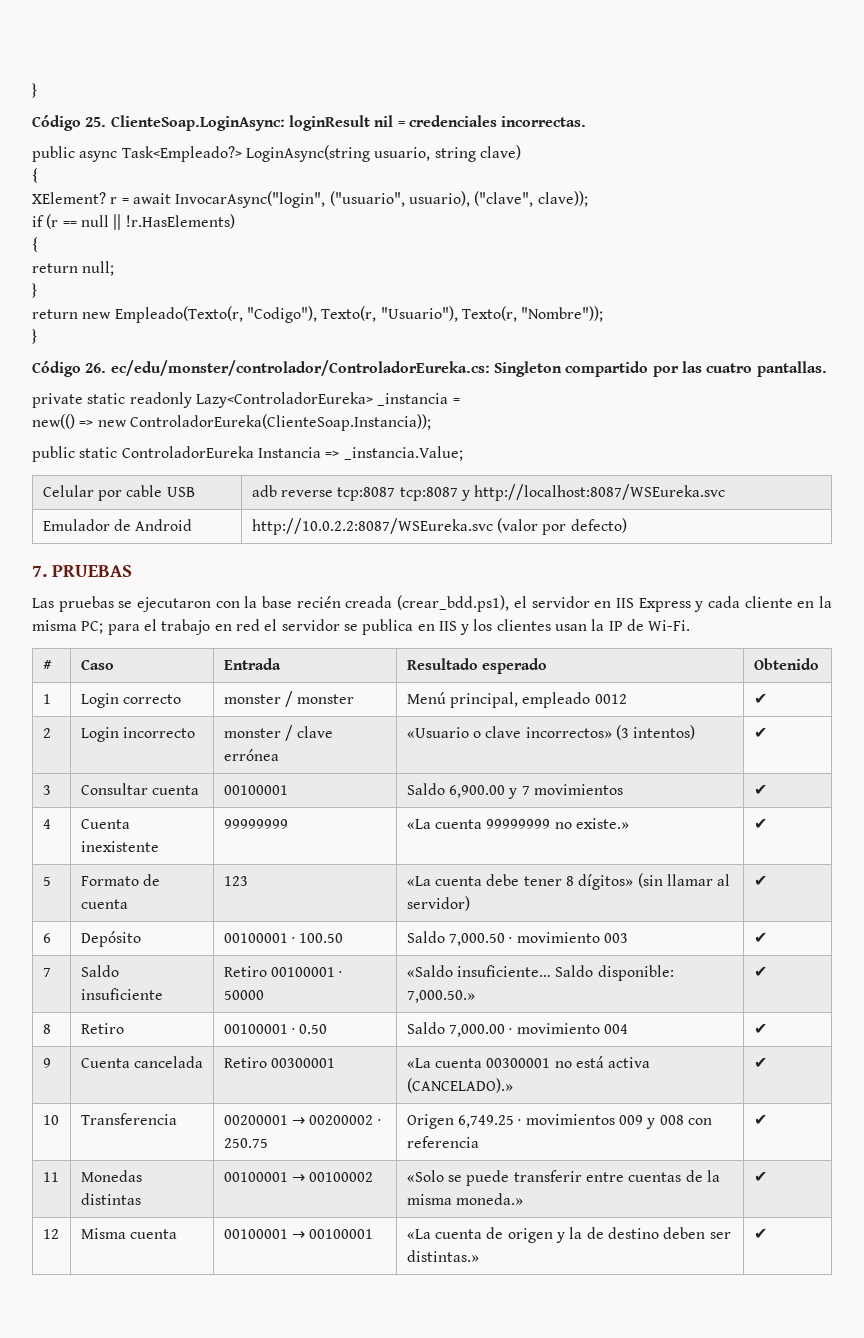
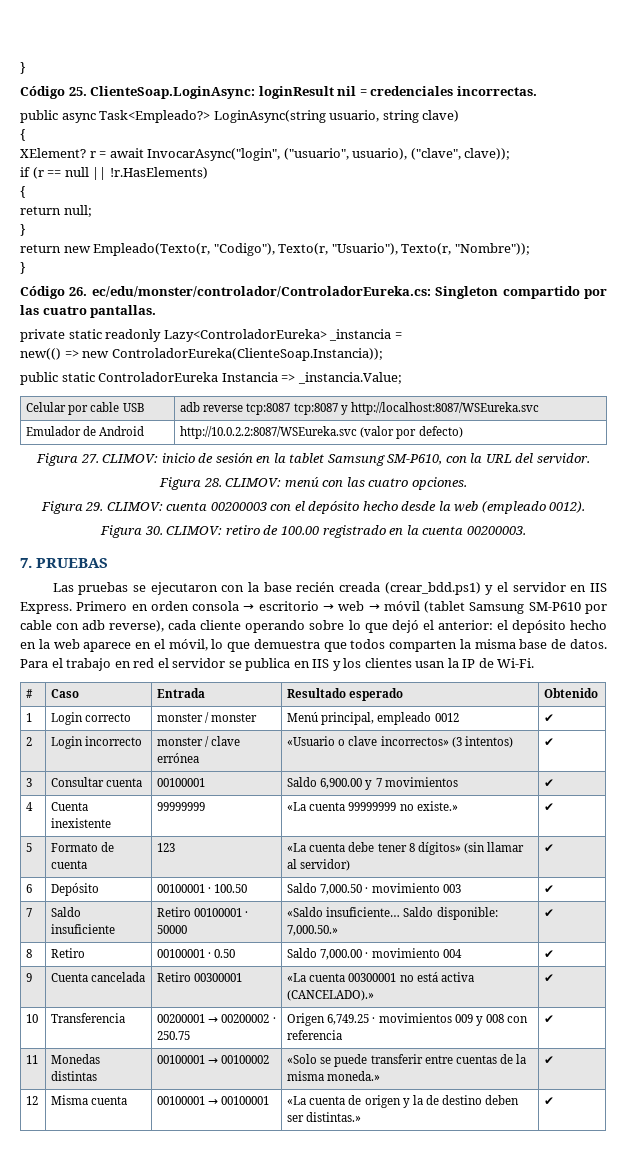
(627, 525) none -> [36,453,590,466] [159,477,467,490] [40,501,586,514] [100,525,526,538] // Figura 27. CLIMOV: inicio de sesión en la tablet Samsung SM-P610, con la URL del servidor. // Figura 28. CLIMOV: menú con las cuatro opciones. // Figura 29. CLIMOV: cuenta 00200003 con el depósito hecho desde la web (empleado 0012). // Figura 30. CLIMOV: retiro de 100.00 registrado en la cuenta 00200003.
[397,595,510,612] (crear_bdd.ps1), -> [384,582,494,595] (crear_bdd.ps1) y
[638,596,833,612] [32,620,140,635] Express y cada cliente en la misma PC; para -> [20,601,607,614] [20,620,607,633] [20,639,607,652] [20,659,48,668] Express. Primero en orden consola → escritorio → web → móvil (tablet Samsung SM-P610 por cable con adb reverse), cada cliente operando sobre lo que dejó el anterior: el depósito hecho en la web aparece en el móvil, lo que demuestra que todos comparten la misma base de datos. Para

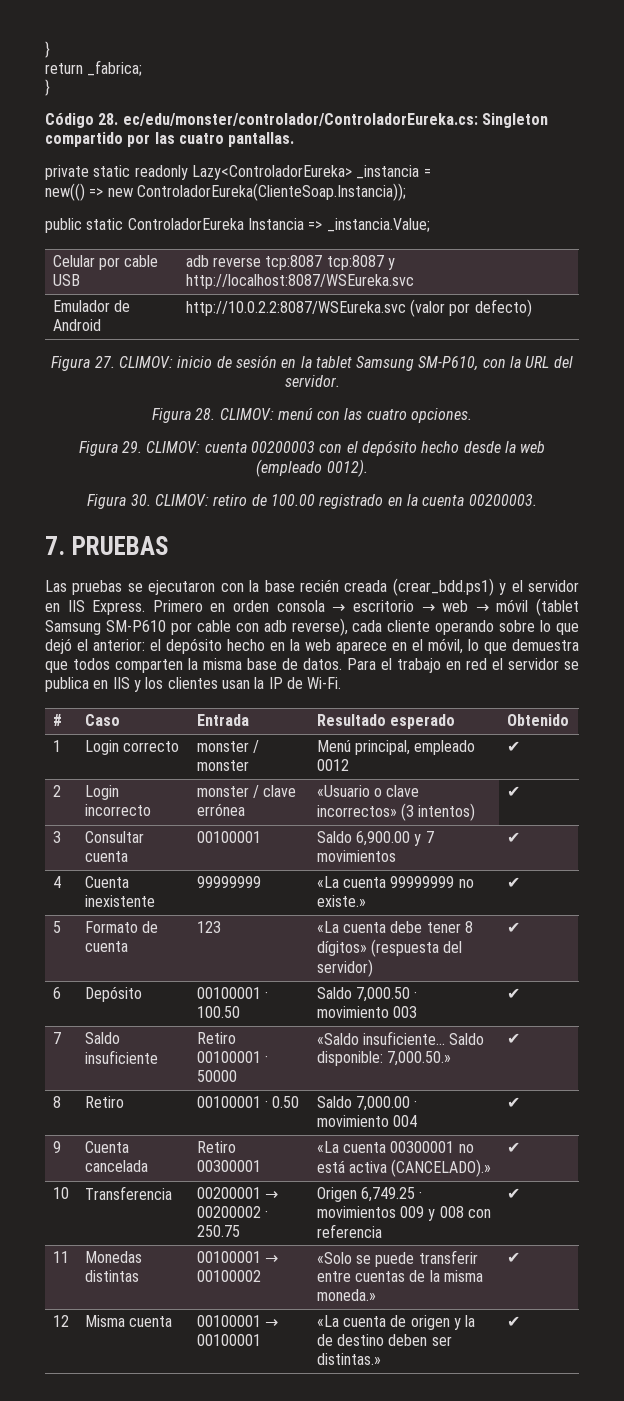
[20,62,26,74] [20,86,537,99] [20,110,460,123] [20,129,26,141] [20,148,511,161] [20,167,208,180] [20,186,26,198] [20,205,92,217] [20,224,26,236] [20,243,530,256] [20,262,26,274] [20,286,88,299] } // Código 25. ClienteSoap.LoginAsync: loginResult nil = credenciales incorrectas. // public async Task<Empleado?> LoginAsync(string usuario, string clave) // { // XElement? r = await InvocarAsync("login", ("usuario", usuario), ("clave", clave)); // if (r == null || !r.HasElements) // { // return null; // } // return new Empleado(Texto(r, "Codigo"), Texto(r, "Usuario"), Texto(r, "Nombre")); // } // Código 26. -> [45,41,50,58] [45,60,143,76] [45,79,50,96] [45,113,119,128] } // return _fabrica; // } // Código 28.
[463,842,524,854] [287,859,298,869] (sin llamar al -> [370,939,463,957] (respuesta del

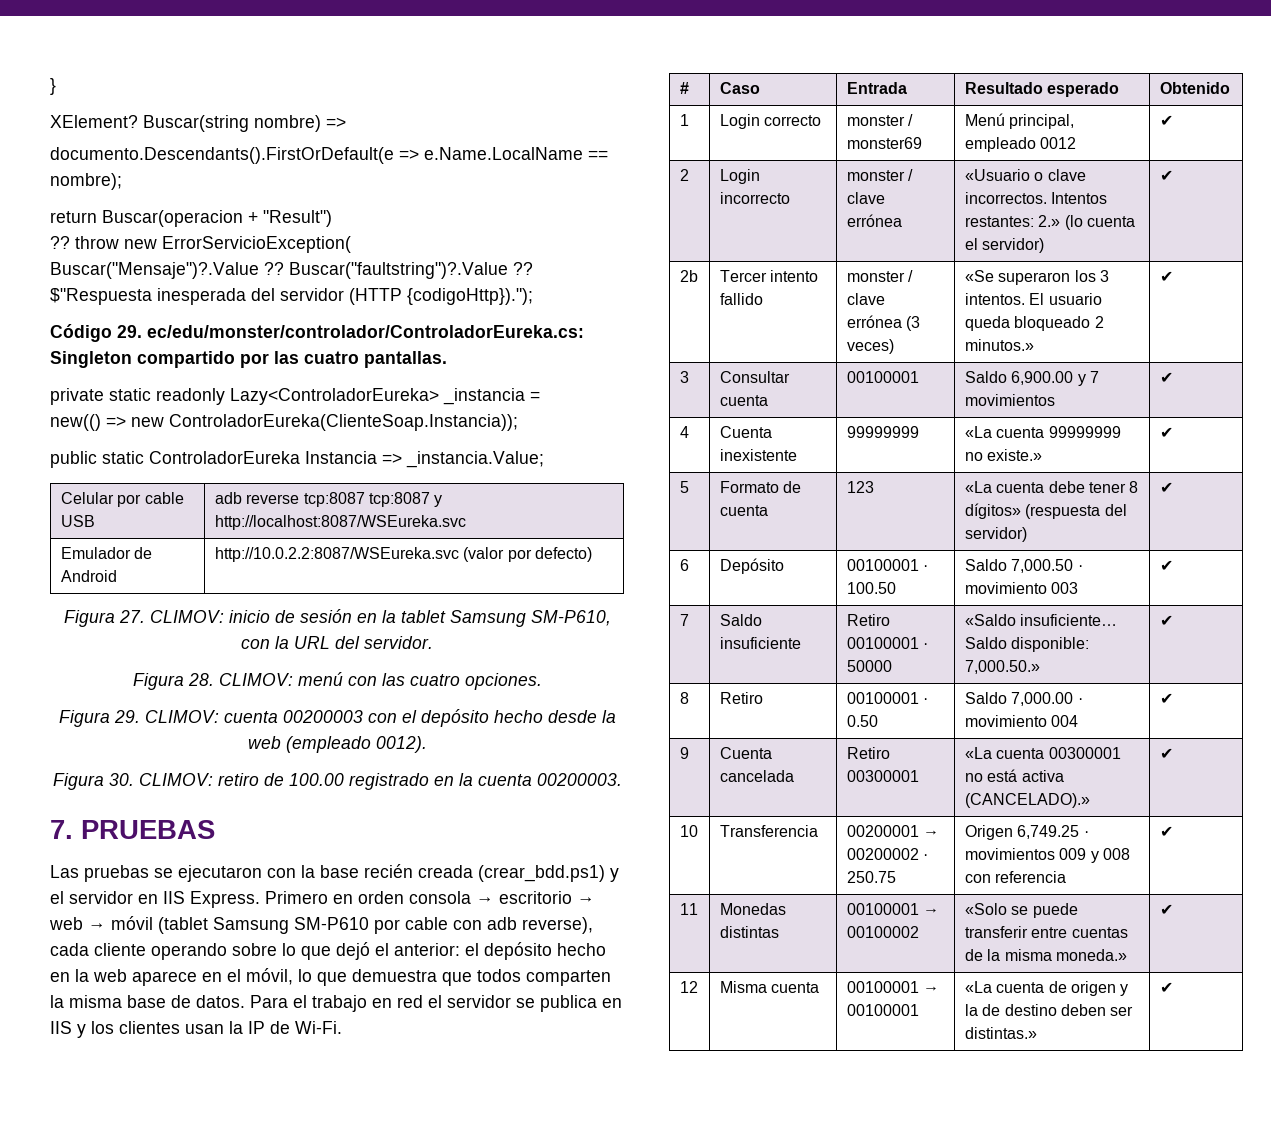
[45,41,50,58] [45,60,143,76] [45,79,50,96] } // return _fabrica; // } -> [50,78,56,95] [50,115,346,132] [50,147,608,164] [50,173,122,190] [50,210,332,227] [50,236,351,253] [50,262,533,279] [50,288,533,305] } // XElement? Buscar(string nombre) => // documento.Descendants().FirstOrDefault(e => e.Name.LocalName == nombre); // return Buscar(operacion + "Result") // ?? throw new ErrorServicioException( // Buscar("Mensaje")?.Value ?? Buscar("faultstring")?.Value ?? $"Respuesta inesperada del servidor (HTTP {codigoHttp}).");
[98,113,119,125] 28. -> [117,325,142,338] 29.
[196,760,249,771] monster -> [846,137,922,149] monster69
[316,803,476,821] incorrectos» (3 intentos) -> [964,192,1108,204] [964,215,1135,230] [964,238,1045,253] [1159,170,1173,181] [679,270,698,282] [719,270,819,282] [719,293,763,305] [846,270,914,282] [846,293,885,305] [846,315,921,331] [846,339,894,354] [964,270,1109,285] [964,293,1102,305] [964,316,1104,331] [964,339,1034,351] incorrectos. Intentos restantes: 2.» (lo cuenta el servidor) | ✔ // 2b | Tercer intento fallido | monster / clave errónea (3 veces) | «Se superaron los 3 intentos. El usuario queda bloqueado 2 minutos.»

